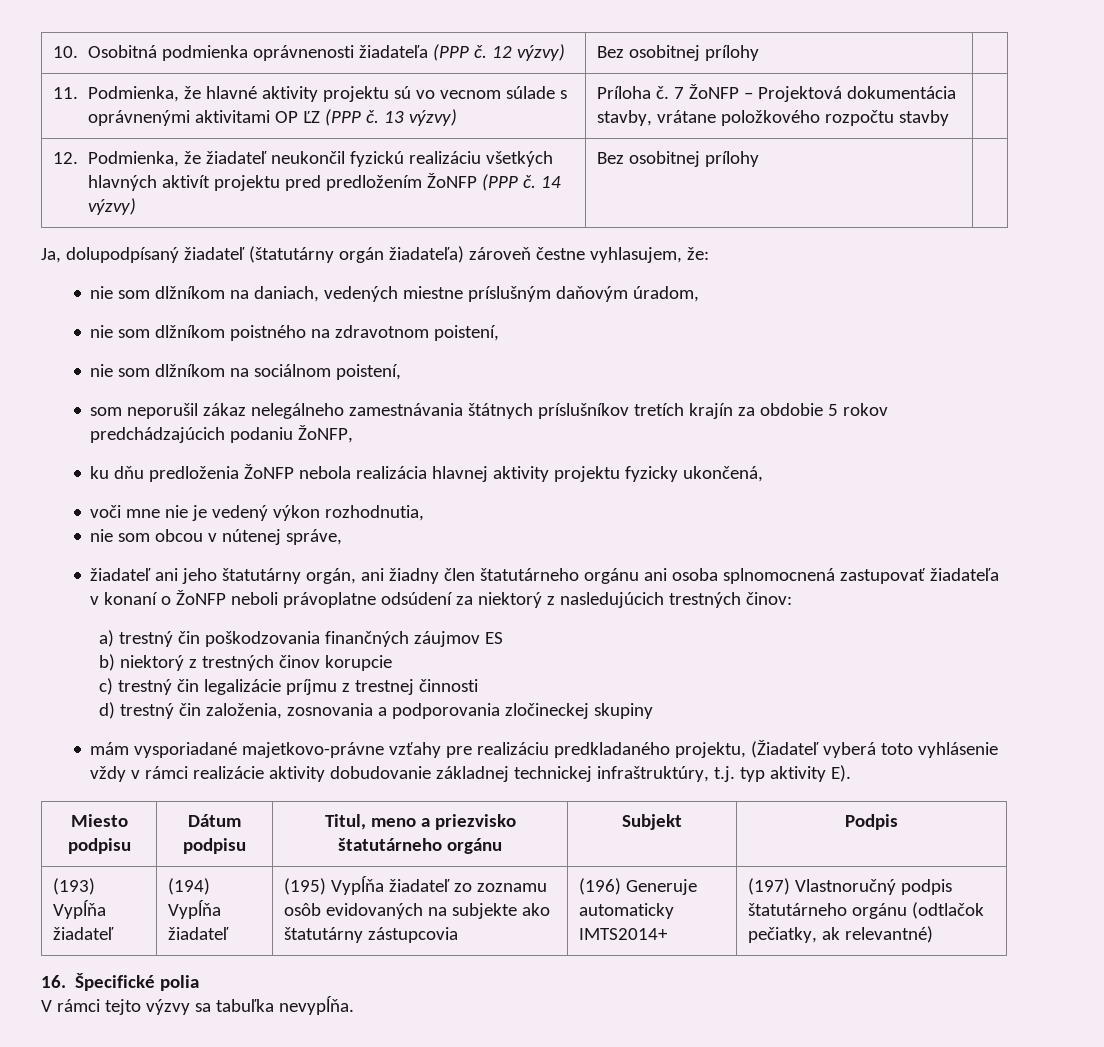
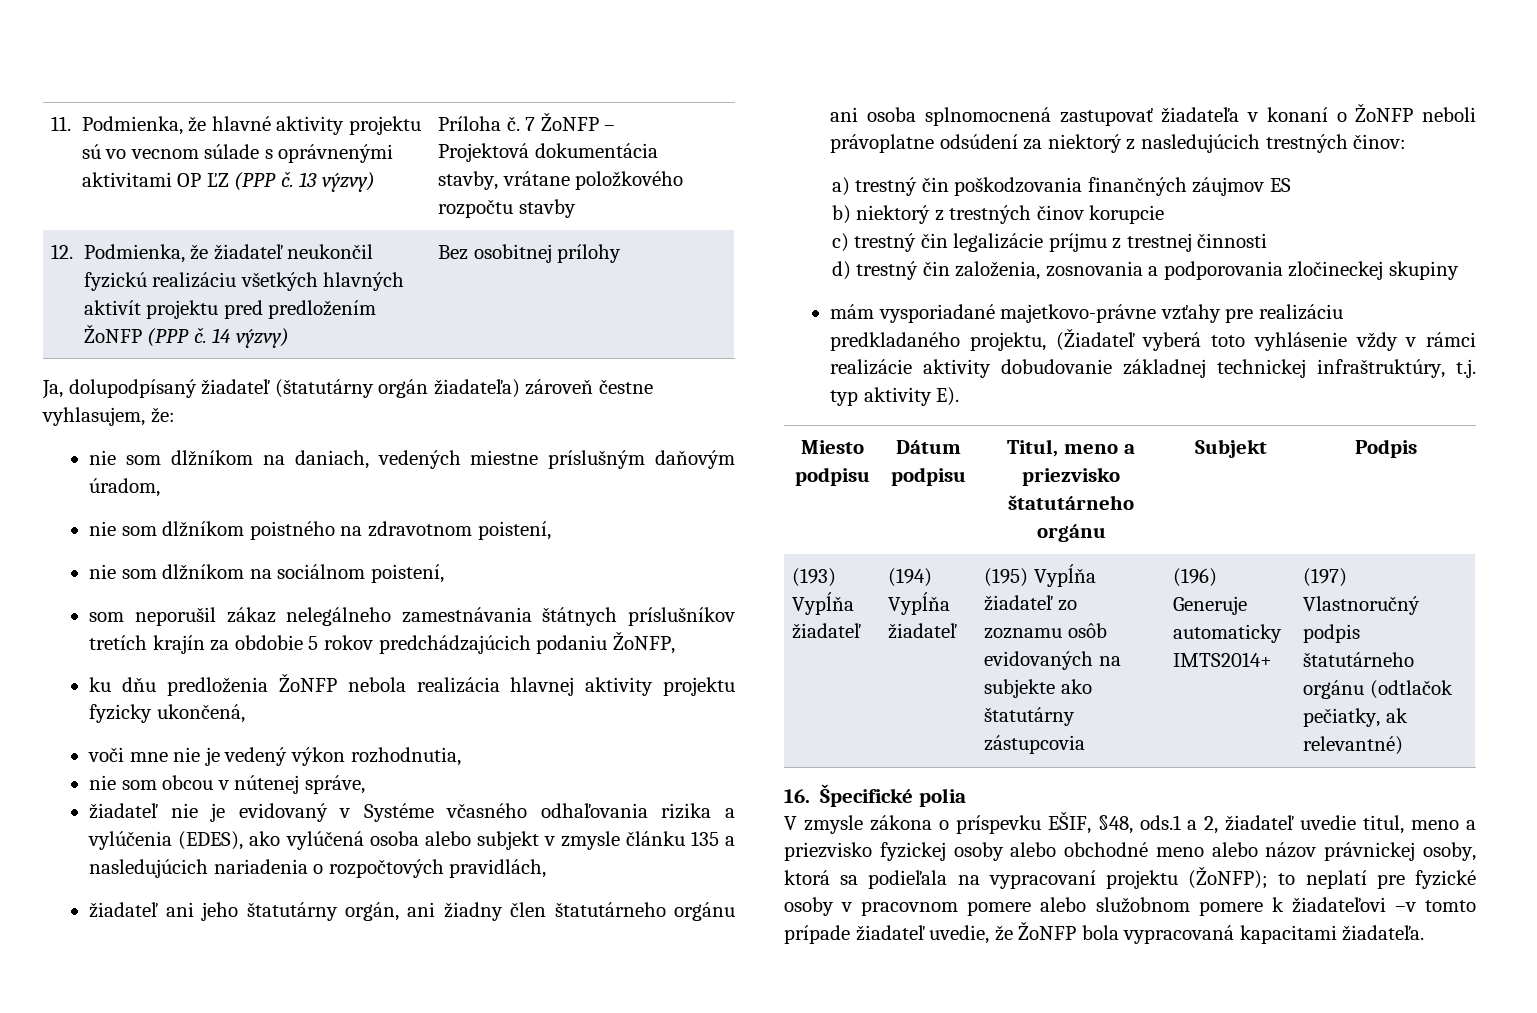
[53,44,565,61] [597,45,760,61] 10. Osobitná podmienka oprávnenosti žiadateľa (PPP č. 12 výzvy) | Bez osobitnej prílohy | // -> (51, 123) none
(343, 537) none -> [89,803,735,822] [88,831,735,850] [89,859,547,878] // žiadateľ nie je evidovaný v Systéme včasného odhaľovania rizika a vylúčenia (EDES), ako vylúčená osoba alebo subjekt v zmysle článku 135 a nasledujúcich nariadenia o rozpočtových pravidlách,
[56,996,354,1015] rámci tejto výzvy sa tabuľka nevypĺňa. -> [803,811,1476,834] [784,842,1476,861] [784,866,1476,889] [784,897,1476,916] [784,921,1425,944] zmysle zákona o príspevku EŠIF, §48, ods.1 a 2, žiadateľ uvedie titul, meno a priezvisko fyzickej osoby alebo obchodné meno alebo názov právnickej osoby, ktorá sa podieľala na vypracovaní projektu (ŽoNFP); to neplatí pre fyzické osoby v pracovnom pomere alebo služobnom pomere k žiadateľovi –v tomto prípade žiadateľ uvedie, že ŽoNFP bola vypracovaná kapacitami žiadateľa.

